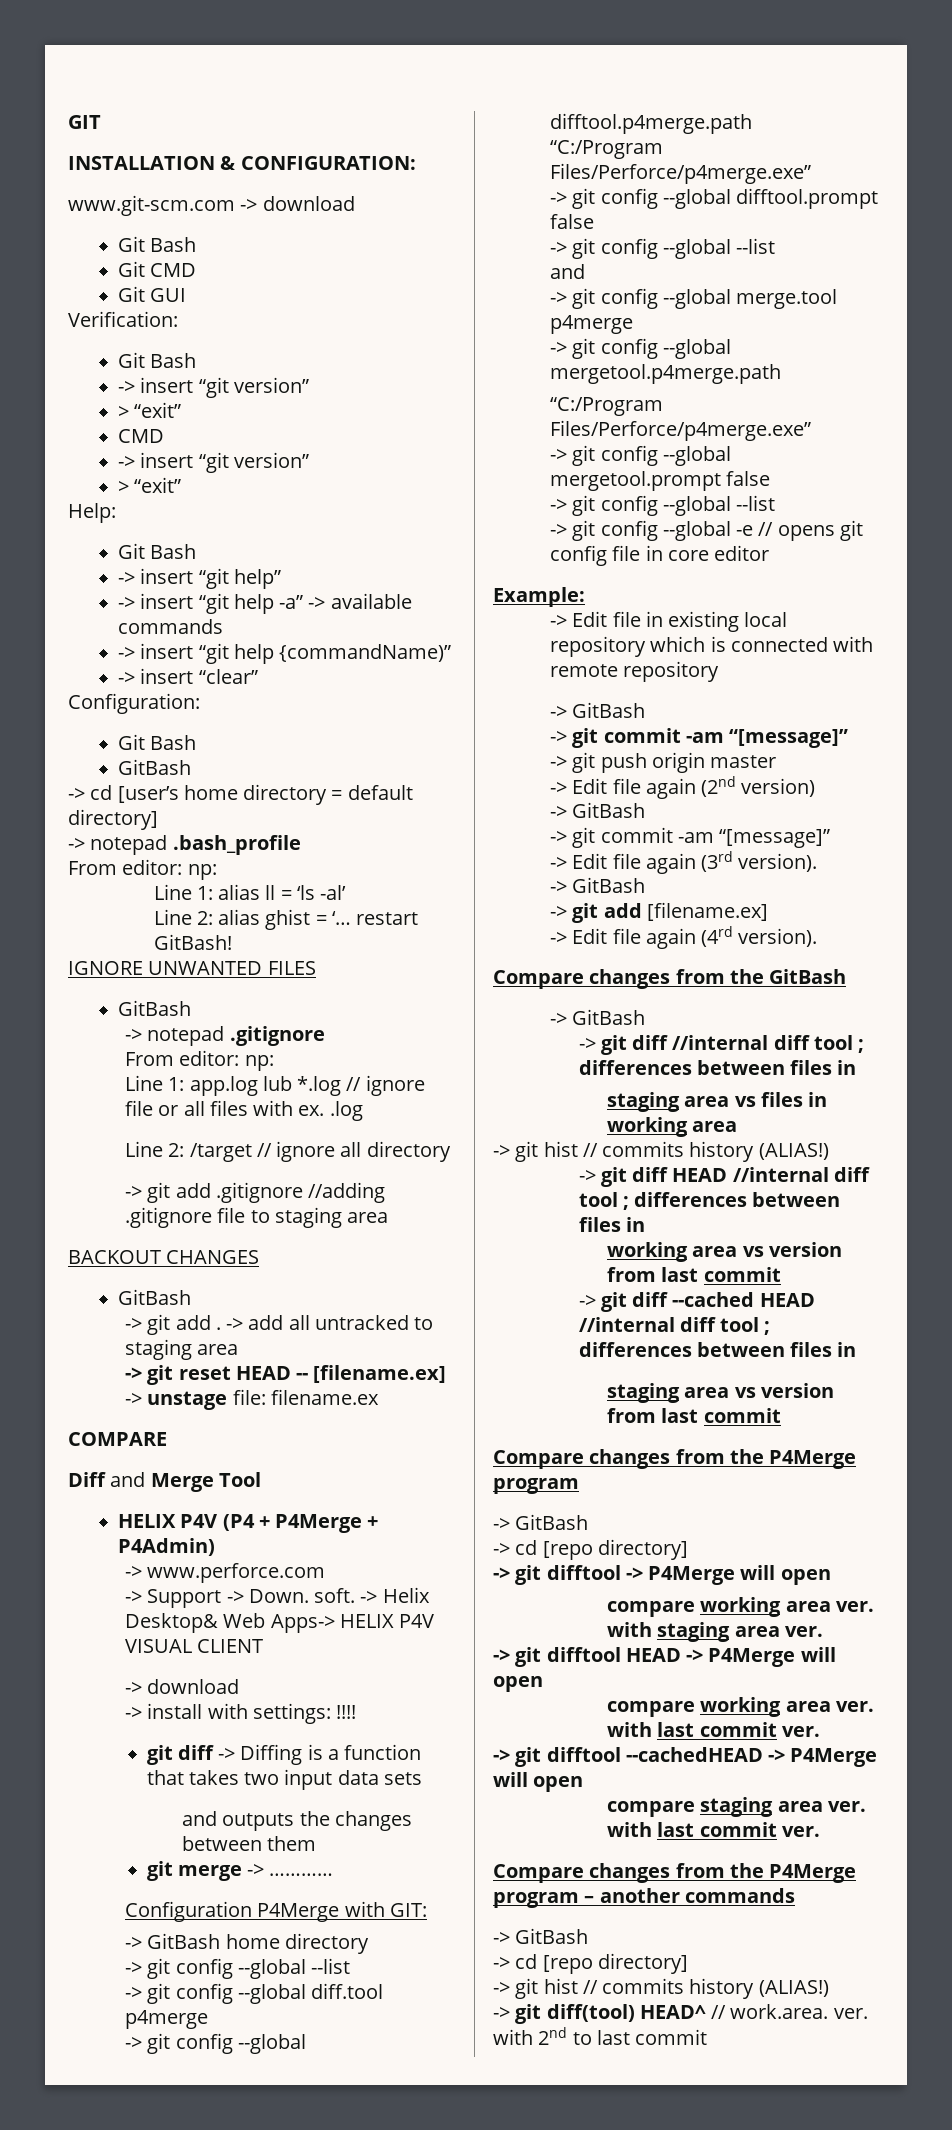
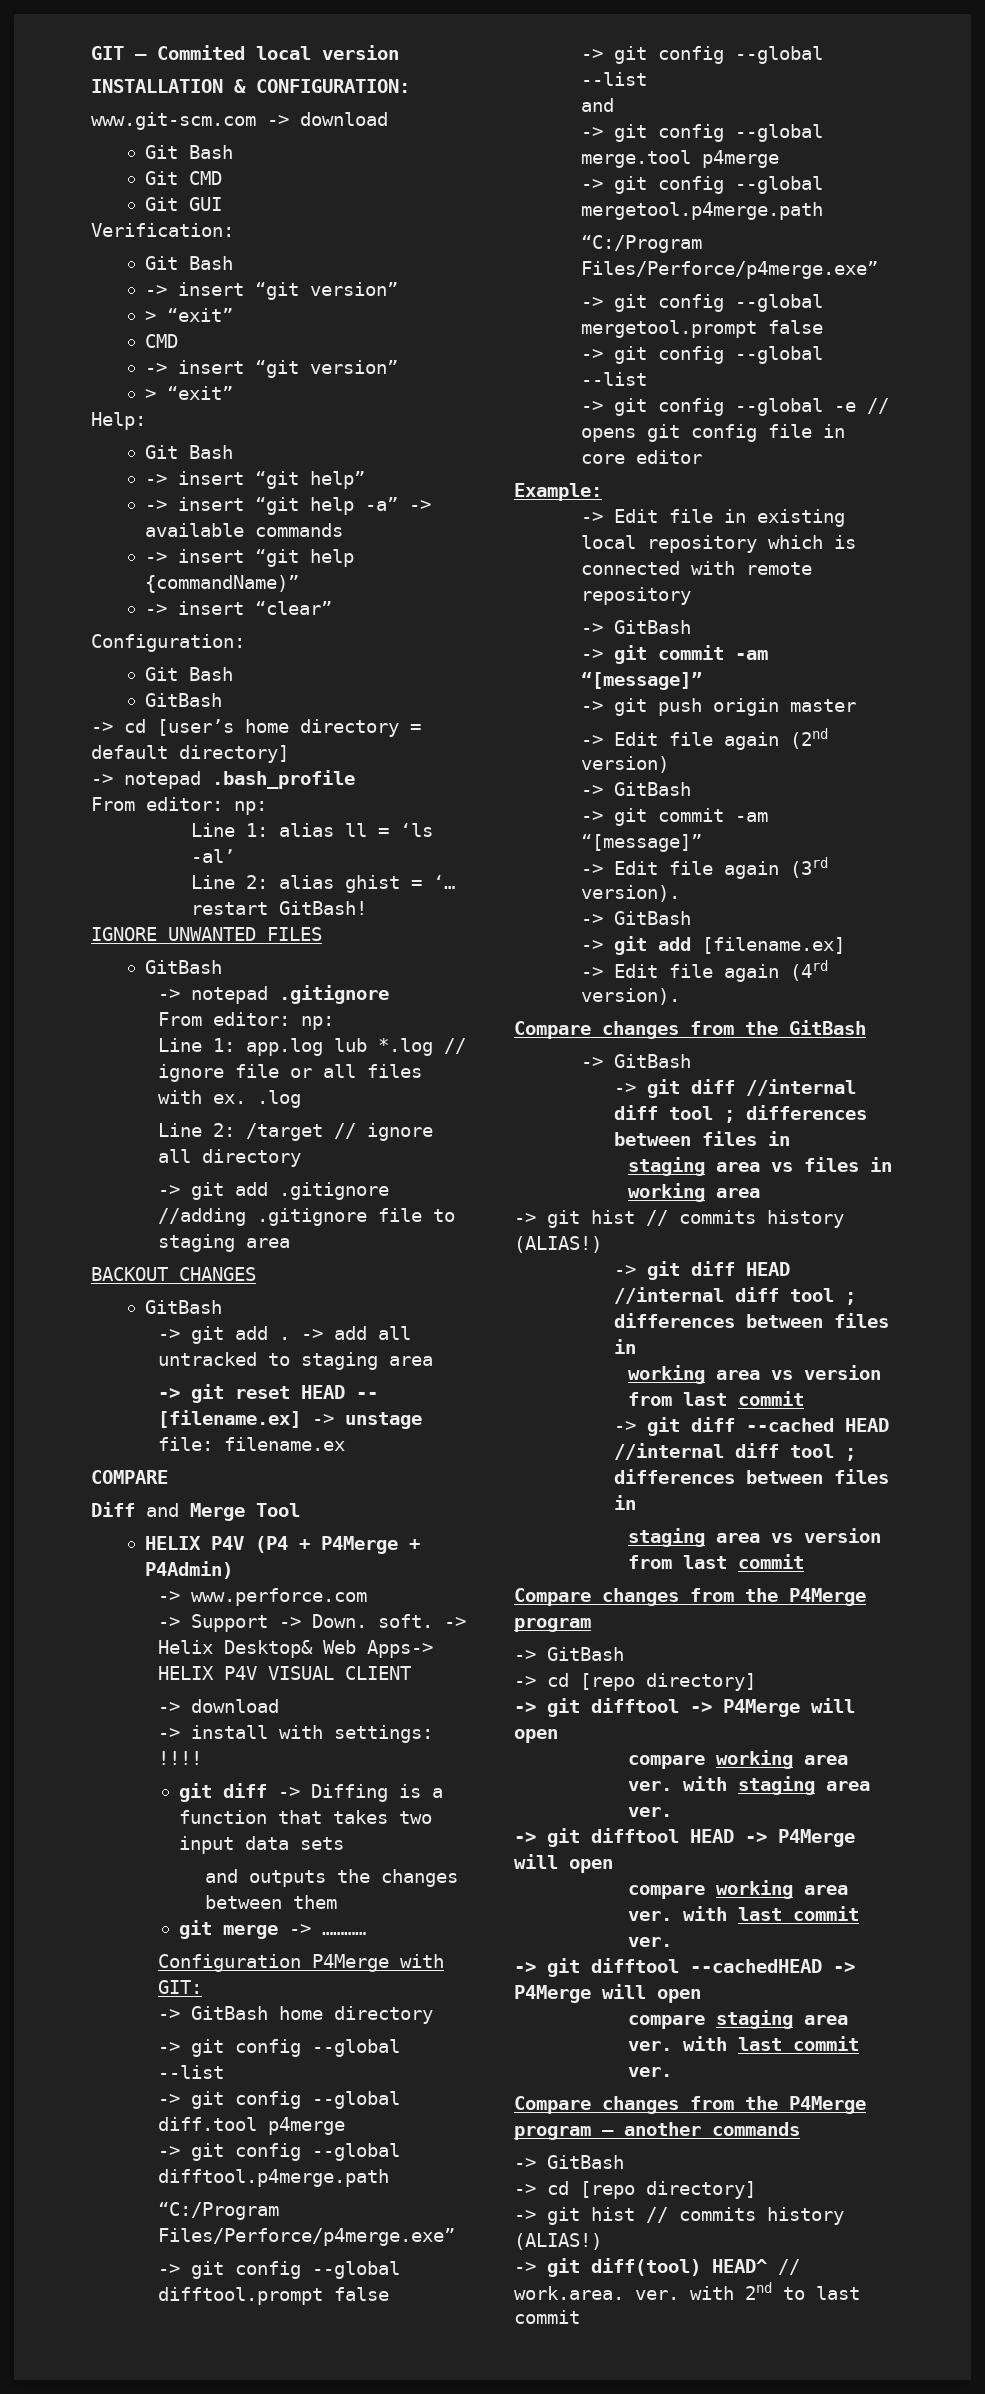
(101, 122) none -> [135,45,399,60] – Commited local version

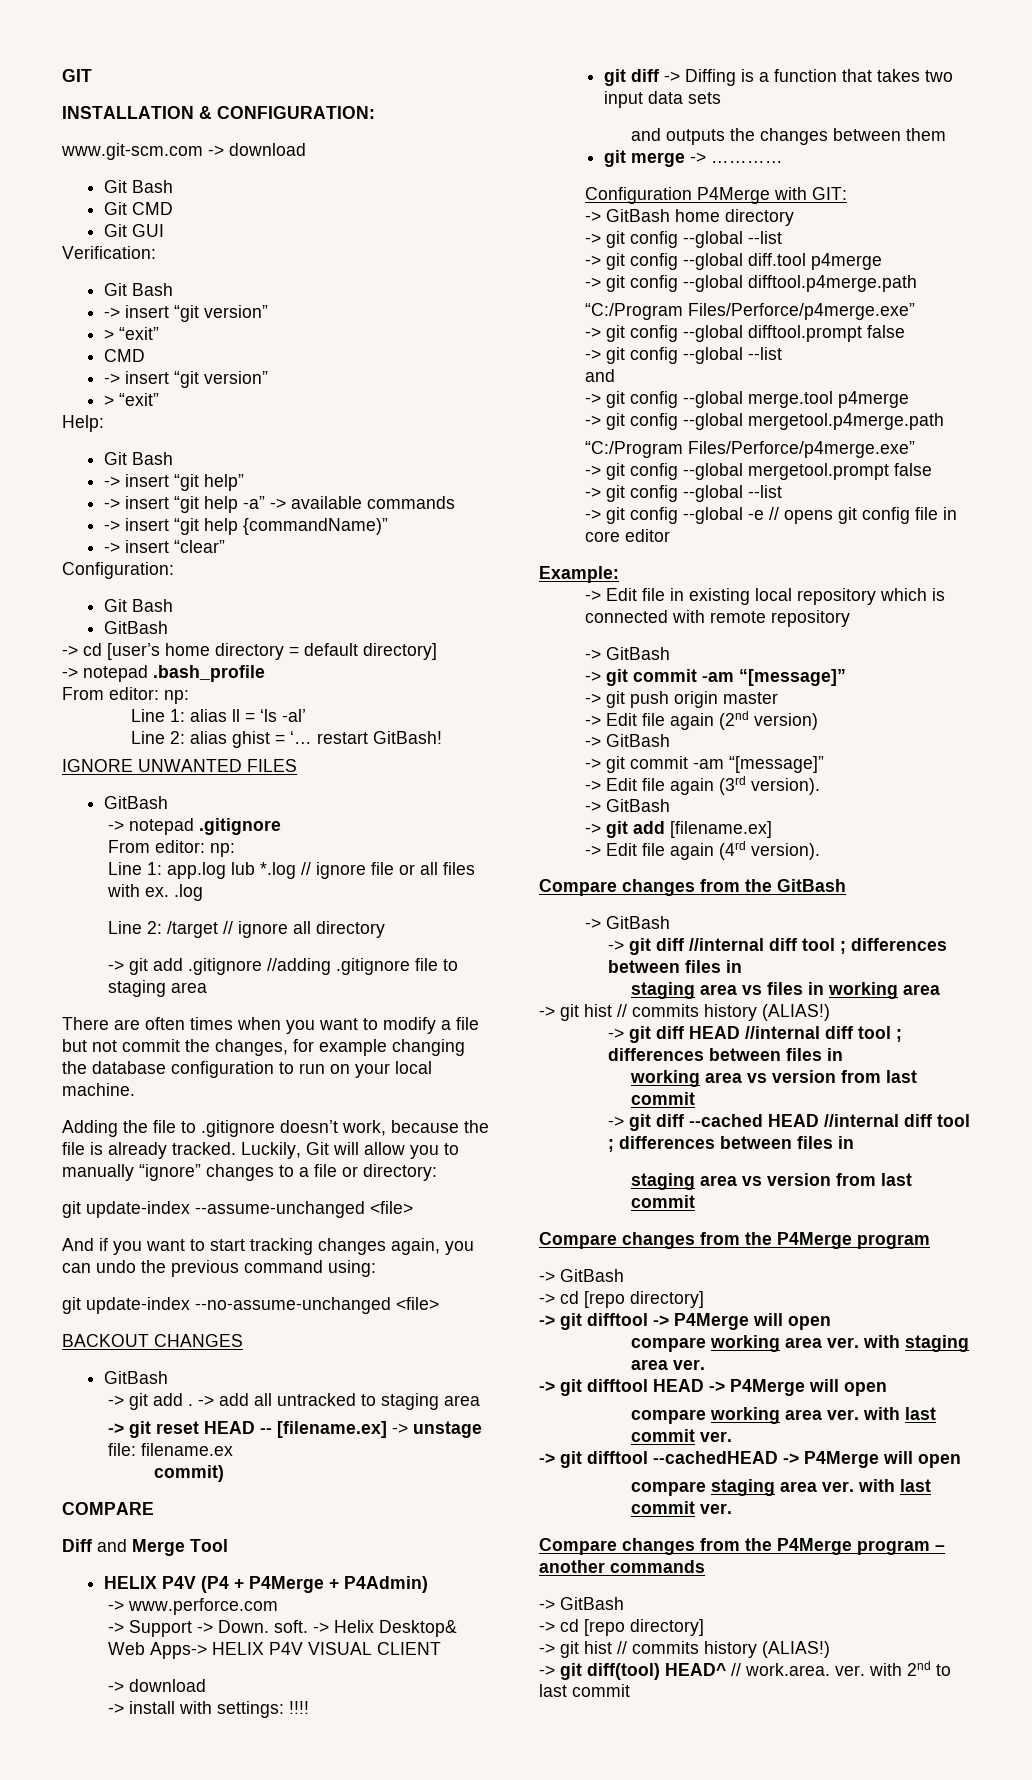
[135,45,399,60] – Commited local version -> (92, 75) none
(290, 1243) none -> [62,1017,479,1034] [62,1039,465,1056] [62,1061,432,1078] [62,1083,135,1096] [62,1120,489,1137] [62,1142,459,1159] [62,1164,437,1181] [62,1201,413,1218] [62,1238,474,1255] [62,1260,376,1277] [62,1297,439,1314] // There are often times when you want to modify a file but not commit the changes, for example changing the database configuration to run on your local machine. // Adding the file to .gitignore doesn’t work, because the file is already tracked. Luckily, Git will allow you to manually “ignore” changes to a file or directory: // git update-index --assume-unchanged <file> // And if you want to start tracking changes again, you can undo the previous command using: // git update-index --no-assume-unchanged <file>
(345, 1444) none -> [153,1465,224,1482] // commit)

